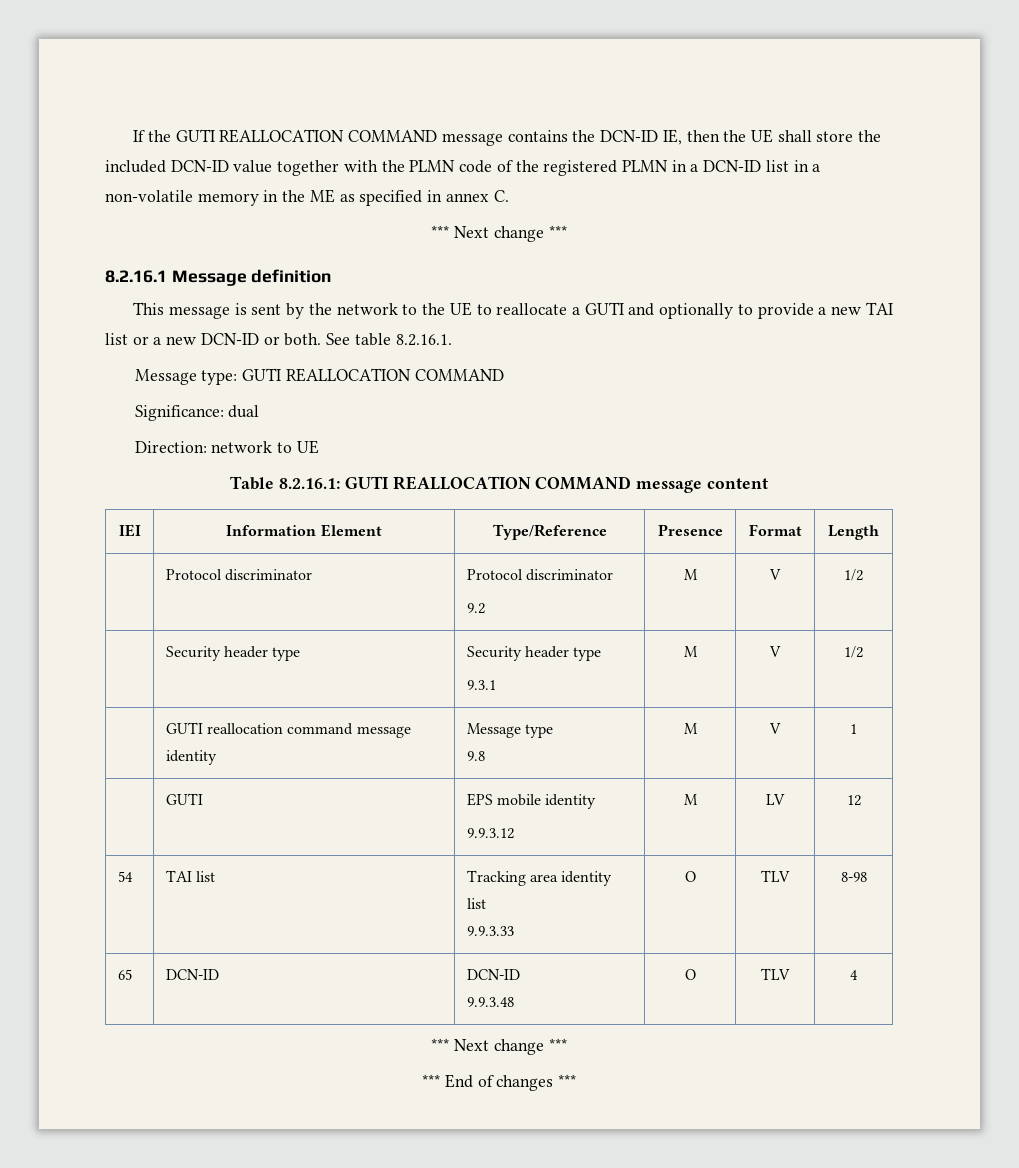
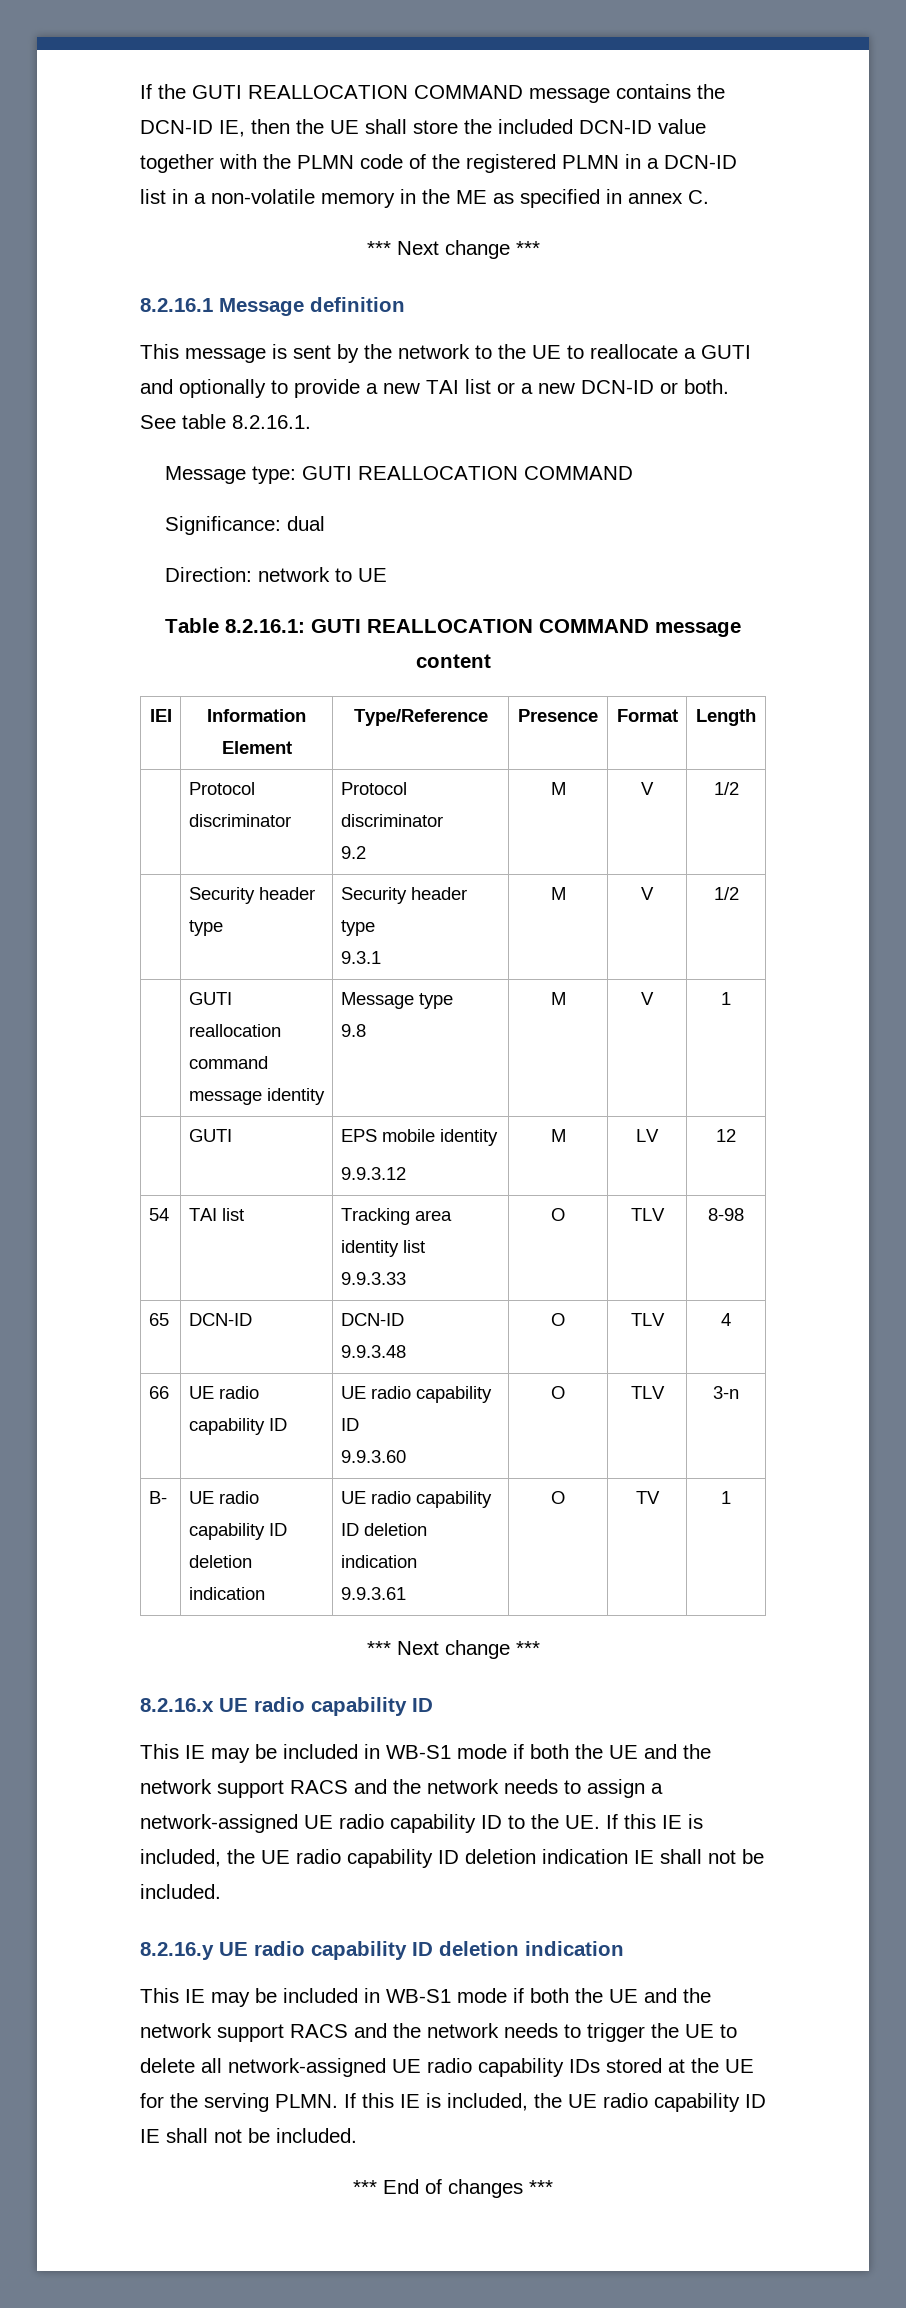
[431,1038,567,1055] // *** Next change *** -> [148,1386,169,1399] [188,1386,259,1399] [188,1418,287,1435] [340,1386,492,1403] [340,1418,359,1431] [340,1450,406,1463] [551,1386,565,1399] [630,1386,665,1399] [713,1386,739,1399] [148,1491,167,1504] [188,1491,259,1504] [188,1523,287,1540] [188,1555,252,1568] [188,1587,265,1600] [340,1491,492,1508] [340,1523,427,1536] [340,1555,417,1568] [340,1587,406,1600] [551,1491,565,1504] [635,1491,660,1504] [721,1491,731,1504] [366,1640,540,1659] [140,1697,433,1716] [140,1744,711,1763] [140,1779,663,1798] [140,1814,703,1833] [140,1849,764,1868] [140,1884,221,1899] [140,1941,624,1960] [140,1988,711,2007] [140,2023,737,2042] [140,2058,754,2077] [140,2093,766,2112] [140,2128,357,2143] // 66 | UE radio capability ID | UE radio capability ID // 9.9.3.60 | O | TLV | 3-n // B- | UE radio capability ID deletion indication | UE radio capability ID deletion indication // 9.9.3.61 | O | TV | 1 // *** Next change *** // 8.2.16.x UE radio capability ID // This IE may be included in WB-S1 mode if both the UE and the network support RACS and the network needs to assign a network-assigned UE radio capability ID to the UE. If this IE is included, the UE radio capability ID deletion indication IE shall not be included. // 8.2.16.y UE radio capability ID deletion indication // This IE may be included in WB-S1 mode if both the UE and the network support RACS and the network needs to trigger the UE to delete all network-assigned UE radio capability IDs stored at the UE for the serving PLMN. If this IE is included, the UE radio capability ID IE shall not be included.

